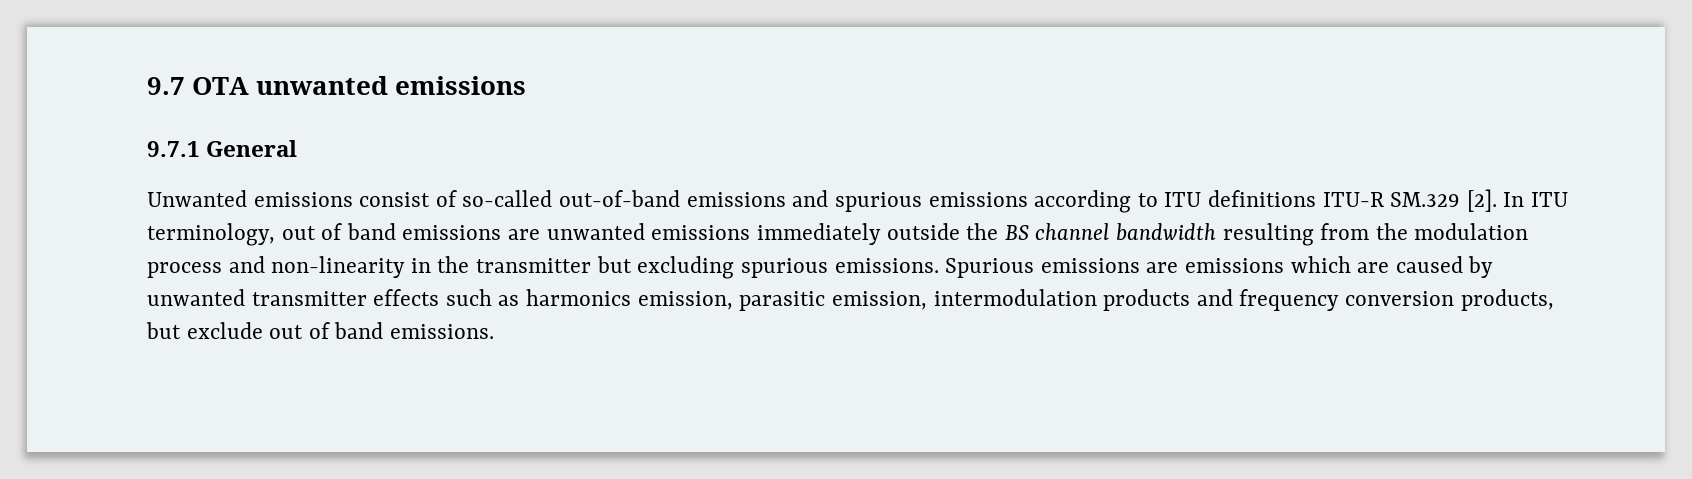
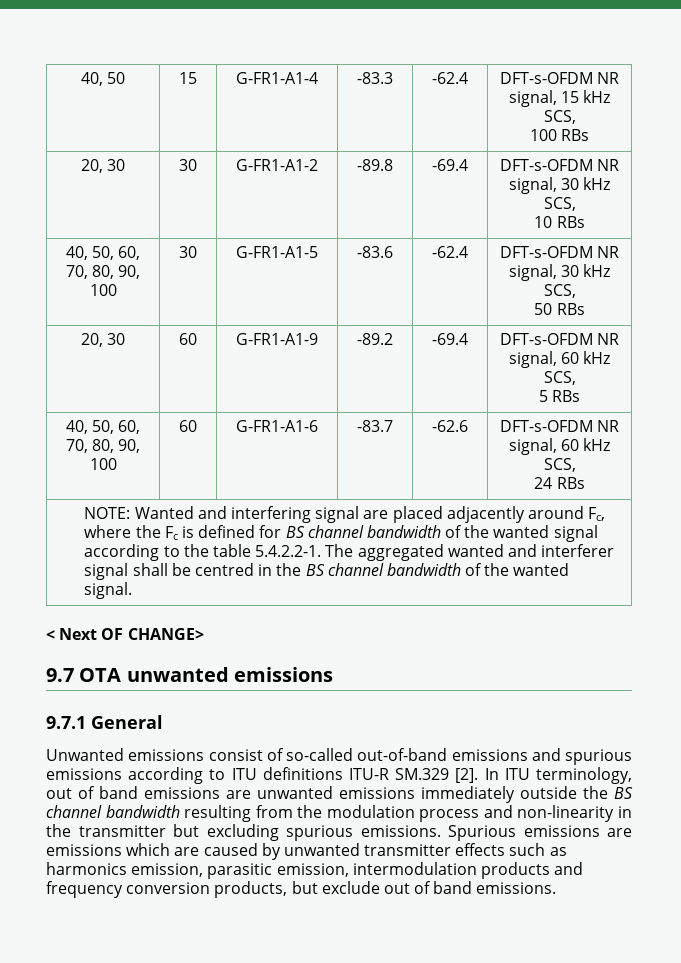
(147, 86) none -> [80,72,126,86] [179,72,197,84] [236,72,318,84] [357,72,393,84] [432,72,468,84] [499,72,620,84] [508,90,611,107] [543,110,576,124] [529,129,590,141] [80,159,126,173] [179,159,197,171] [236,159,318,171] [357,159,393,171] [432,159,468,171] [499,159,620,171] [508,177,611,194] [543,197,576,211] [534,216,585,228] [65,246,141,260] [65,265,141,279] [89,284,117,296] [179,246,197,258] [236,246,318,258] [357,246,393,258] [432,246,468,258] [499,246,620,258] [508,264,611,281] [543,284,576,298] [534,303,585,315] [80,333,126,347] [179,333,197,345] [236,333,318,345] [357,333,393,345] [432,333,468,345] [499,333,620,345] [508,351,611,368] [543,371,576,385] [538,390,581,402] [65,420,141,434] [65,439,141,453] [89,458,117,470] [179,420,197,432] [236,420,318,432] [357,420,393,432] [432,420,468,432] [499,420,620,432] [508,438,611,455] [543,458,576,472] [534,477,585,489] [84,506,606,523] [84,525,598,542] [84,544,615,561] [84,563,570,580] [84,582,133,599] [46,628,204,640] 40, 50 | 15 | G-FR1-A1-4 | -83.3 | -62.4 | DFT-s-OFDM NR signal, 15 kHz SCS, // 100 RBs // 20, 30 | 30 | G-FR1-A1-2 | -89.8 | -69.4 | DFT-s-OFDM NR signal, 30 kHz SCS, // 10 RBs // 40, 50, 60, 70, 80, 90, 100 | 30 | G-FR1-A1-5 | -83.6 | -62.4 | DFT-s-OFDM NR signal, 30 kHz SCS, // 50 RBs // 20, 30 | 60 | G-FR1-A1-9 | -89.2 | -69.4 | DFT-s-OFDM NR signal, 60 kHz SCS, // 5 RBs // 40, 50, 60, 70, 80, 90, 100 | 60 | G-FR1-A1-6 | -83.7 | -62.6 | DFT-s-OFDM NR signal, 60 kHz SCS, // 24 RBs // NOTE: Wanted and interfering signal are placed adjacently around Fc, where the Fc is defined for BS channel bandwidth of the wanted signal according to the table 5.4.2.2-1. The aggregated wanted and interferer signal shall be centred in the BS channel bandwidth of the wanted signal. // < Next OF CHANGE> //

